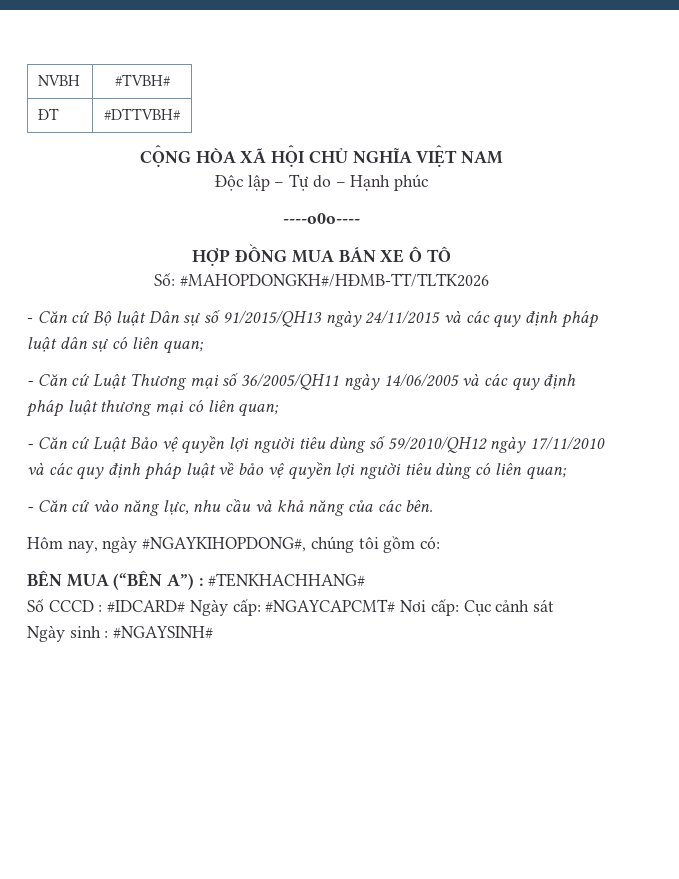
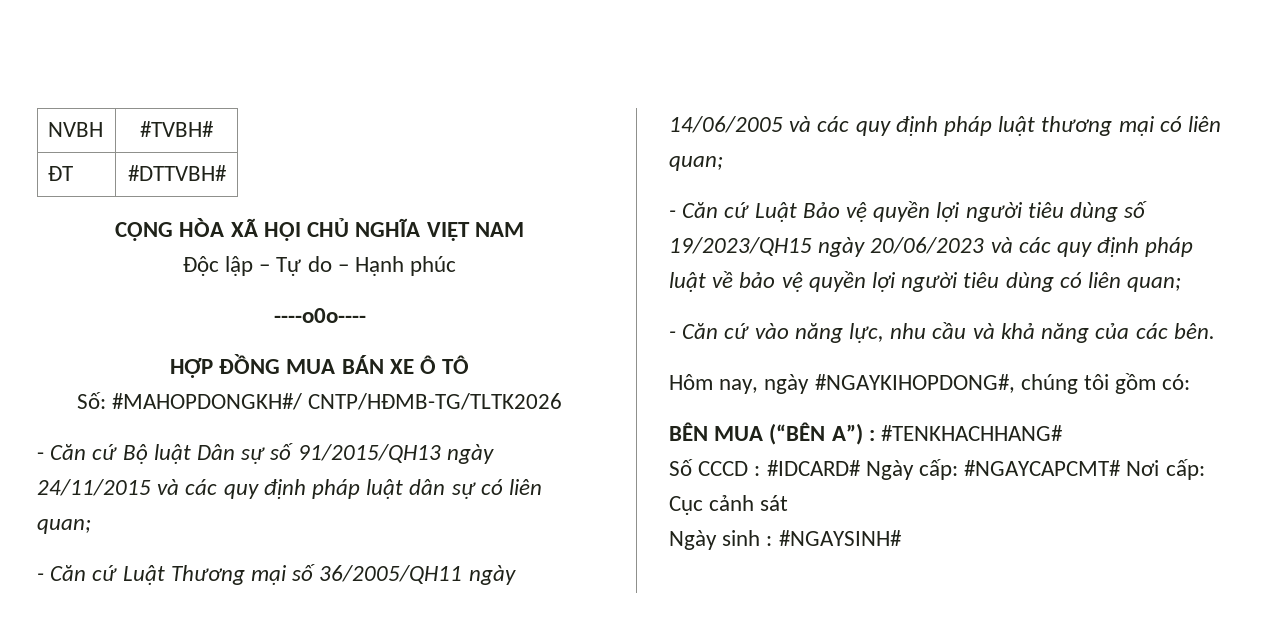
[179,273,489,287] #MAHOPDONGKH#/HĐMB-TT/TLTK2026 -> [112,393,563,410] #MAHOPDONGKH#/ CNTP/HĐMB-TG/TLTK2026
[387,436,606,453] 59/2010/QH12 ngày 17/11/2010 -> [669,237,985,257] 19/2023/QH15 ngày 20/06/2023

